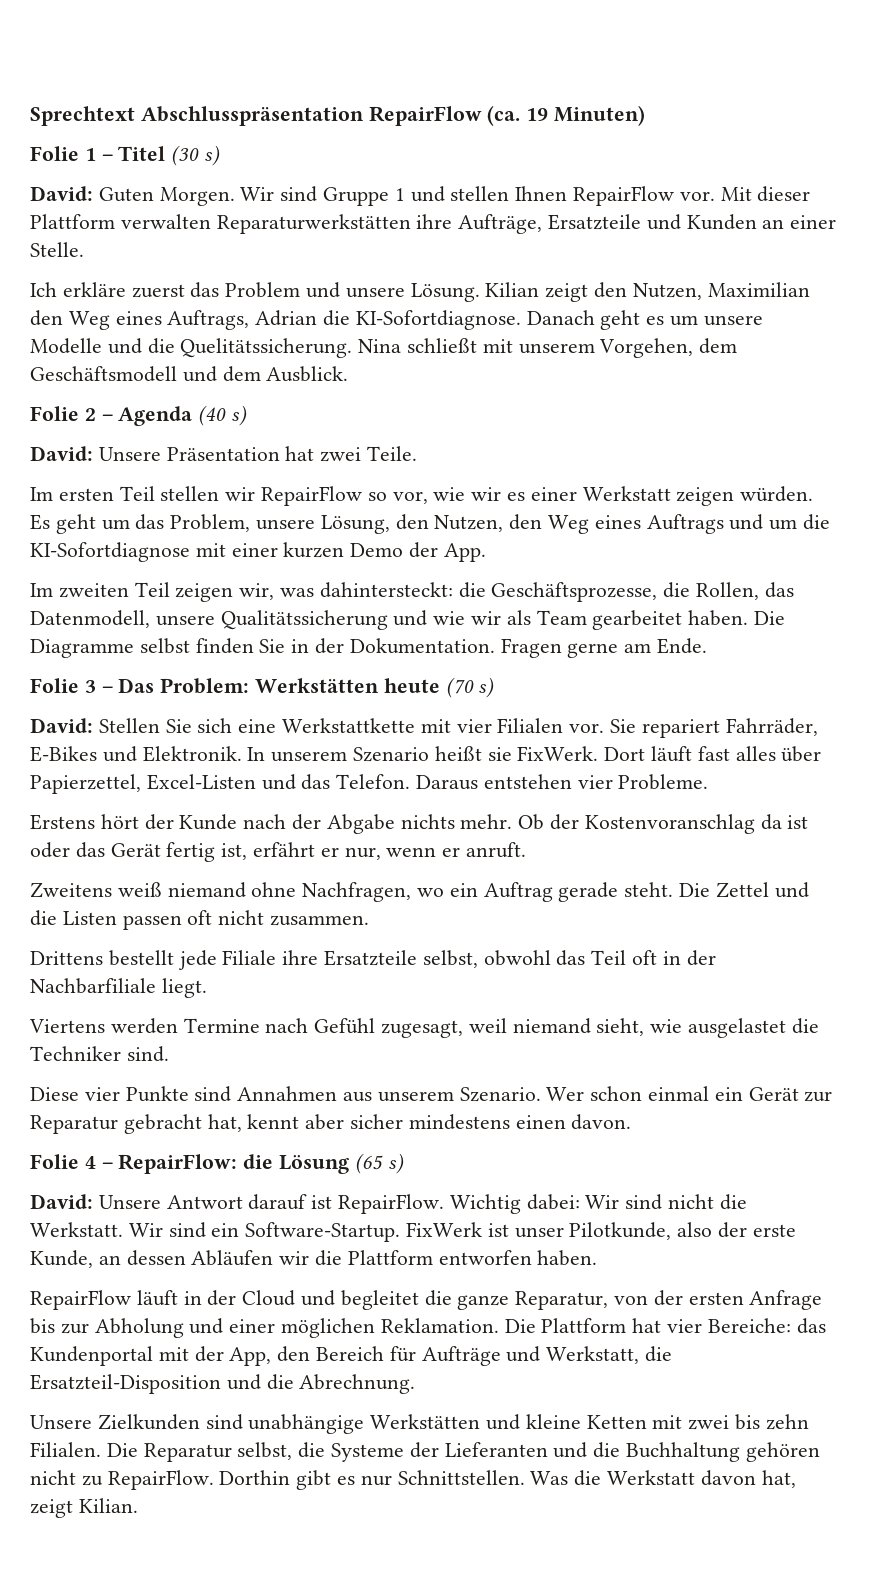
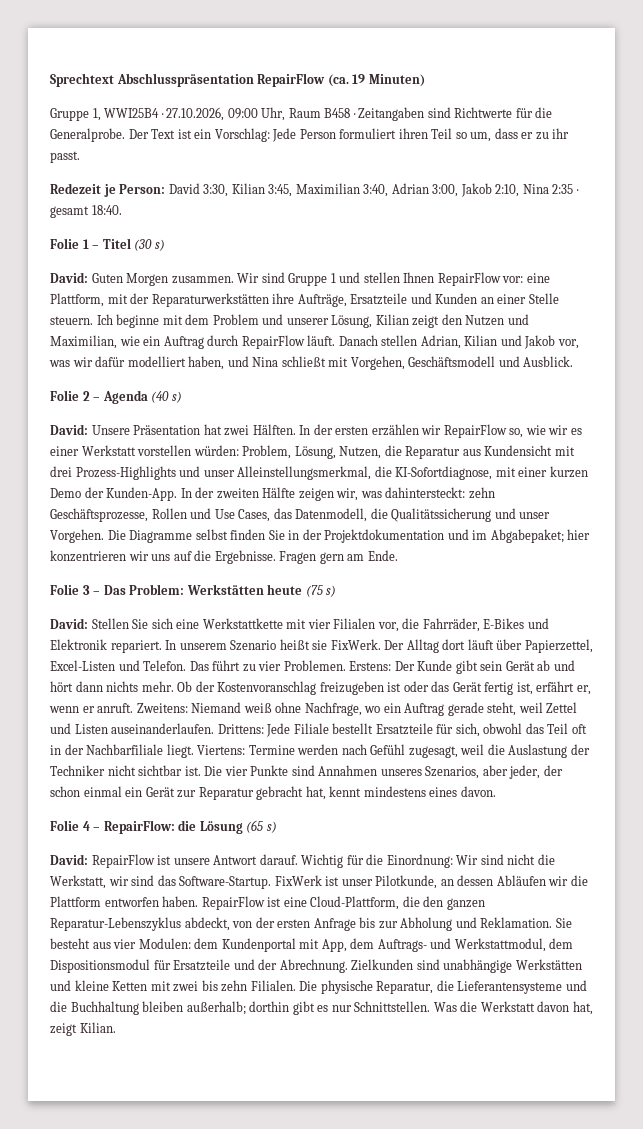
(646, 115) none -> [50,107,553,121] [50,128,570,142] [50,151,80,163] [50,183,579,197] [50,205,122,218] // Gruppe 1, WWI25B4 · 27.10.2026, 09:00 Uhr, Raum B458 · Zeitangaben sind Richtwerte für die Generalprobe. Der Text ist ein Vorschlag: Jede Person formuliert ihren Teil so um, dass er zu ihr passt. // Redezeit je Person: David 3:30, Kilian 3:45, Maximilian 3:40, Adrian 3:00, Jakob 2:10, Nina 2:35 · gesamt 18:40.
[159,187,235,206] Morgen. -> [126,273,234,286] Morgen zusammen.
[679,186,811,202] [30,214,211,229] vor. Mit dieser Plattform verwalten -> [502,273,550,283] [50,293,150,307] vor: eine Plattform, mit der
[30,242,84,257] [30,282,810,302] [30,310,763,330] [30,338,738,358] Stelle. // Ich erkläre zuerst das Problem und unsere Lösung. Kilian zeigt den Nutzen, Maximilian den Weg eines Auftrags, Adrian die KI-Sofortdiagnose. Danach geht es um unsere Modelle und die Quelitätssicherung. Nina schließt mit unserem Vorgehen, dem -> [528,293,559,304] [50,314,529,328] [50,335,579,349] [49,356,405,370] Stelle steuern. Ich beginne mit dem Problem und unserer Lösung, Kilian zeigt den Nutzen und Maximilian, wie ein Auftrag durch RepairFlow läuft. Danach stellen Adrian, Kilian und Jakob vor, was wir dafür modelliert haben, und Nina schließt mit Vorgehen,
[222,366,261,382] dem -> (520, 361) none
[367,446,418,461] [30,486,428,506] Teile. // Im ersten Teil stellen wir RepairFlow so vor, -> [252,424,524,438] Hälften. In der ersten erzählen wir RepairFlow so,
[676,486,814,506] [30,514,831,534] [30,542,190,562] zeigen würden. Es geht um das Problem, unsere Lösung, den Nutzen, den Weg eines Auftrags und um die KI-Sofortdiagnose -> [137,445,575,459] [50,466,493,480] vorstellen würden: Problem, Lösung, Nutzen, die Reparatur aus Kundensicht mit drei Prozess-Highlights und unser Alleinstellungsmerkmal, die KI-Sofortdiagnose,
[443,543,486,562] [30,582,760,602] App. // Im zweiten Teil zeigen wir, was dahintersteckt: die Geschäftsprozesse, die Rollen, -> [106,487,495,501] [50,508,271,522] Kunden-App. In der zweiten Hälfte zeigen wir, was dahintersteckt: zehn Geschäftsprozesse, Rollen und Use Cases,
[155,615,215,626] unsere -> [370,508,388,519] die
[433,610,749,630] wie wir als Team gearbeitet haben. -> [519,512,551,519] [50,529,104,543] unser Vorgehen.
[349,638,619,658] Dokumentation. Fragen gerne -> [324,529,591,543] [50,550,344,564] Projektdokumentation und im Abgabepaket; hier konzentrieren wir uns auf die Ergebnisse. Fragen gern
[445,677,474,698] (70 -> [305,585,323,597] (75
[569,719,720,738] vor. Sie repariert -> [377,618,420,632] vor, die
[142,746,242,762] Elektronik. -> [50,639,162,653] Elektronik repariert.
[604,746,822,762] [30,774,709,794] [30,814,395,834] Dort läuft fast alles über Papierzettel, Excel-Listen und das Telefon. Daraus entstehen vier Probleme. // Erstens hört der Kunde nach der Abgabe -> [384,639,593,653] [50,660,575,674] [50,681,103,692] Der Alltag dort läuft über Papierzettel, Excel-Listen und Telefon. Das führt zu vier Problemen. Erstens: Der Kunde gibt sein Gerät ab und hört dann
[760,814,782,830] da -> [319,681,384,695] freizugeben
[320,847,381,860] er nur, -> [576,685,591,695] er,
[30,882,809,902] [30,910,370,930] [30,950,478,970] // Zweitens weiß niemand ohne Nachfragen, wo ein Auftrag gerade steht. Die Zettel und die Listen passen oft nicht zusammen. // Drittens bestellt jede Filiale ihre Ersatzteile selbst, -> [136,702,578,716] [50,723,480,737] Zweitens: Niemand weiß ohne Nachfrage, wo ein Auftrag gerade steht, weil Zettel und Listen auseinanderlaufen. Drittens: Jede Filiale bestellt Ersatzteile für sich,
[29,1018,260,1034] // Viertens werden Termine -> [197,744,339,755] Viertens: Termine werden
[512,1018,819,1038] [30,1046,169,1062] [30,1086,585,1102] niemand sieht, wie ausgelastet die Techniker sind. // Diese vier Punkte sind Annahmen aus unserem Szenario. Wer -> [487,744,590,758] [50,765,563,779] die Auslastung der Techniker nicht sichtbar ist. Die vier Punkte sind Annahmen unseres Szenarios, aber jeder, der
[305,1114,566,1130] aber sicher mindestens einen -> [363,786,458,797] mindestens eines
[98,1194,747,1214] [30,1222,240,1238] Unsere Antwort darauf ist RepairFlow. Wichtig dabei: Wir sind nicht die Werkstatt. Wir sind ein -> [91,854,555,868] [50,875,176,889] RepairFlow ist unsere Antwort darauf. Wichtig für die Einordnung: Wir sind nicht die Werkstatt, wir sind das
[677,1222,796,1238] [30,1250,93,1268] also der erste Kunde, -> (438, 882) none
[30,1290,609,1310] // RepairFlow läuft in der Cloud und begleitet die ganze Reparatur, -> [201,896,485,910] [50,917,230,931] RepairFlow ist eine Cloud-Plattform, die den ganzen Reparatur-Lebenszyklus abdeckt,
[229,1318,826,1338] [30,1346,673,1366] [30,1374,294,1394] einer möglichen Reklamation. Die Plattform hat vier Bereiche: das Kundenportal mit der App, den Bereich für Aufträge und Werkstatt, die Ersatzteil-Disposition und die -> [480,917,572,928] [50,938,574,952] [50,959,278,973] Reklamation. Sie besteht aus vier Modulen: dem Kundenportal mit App, dem Auftrags- und Werkstattmodul, dem Dispositionsmodul für Ersatzteile und der
[30,1415,92,1429] // Unsere -> (348, 966) none
[143,1442,820,1462] [30,1470,291,1490] Reparatur selbst, die Systeme der Lieferanten und die Buchhaltung gehören nicht zu RepairFlow. Dorthin -> [320,980,587,994] [50,1001,290,1015] physische Reparatur, die Lieferantensysteme und die Buchhaltung bleiben außerhalb; dorthin

